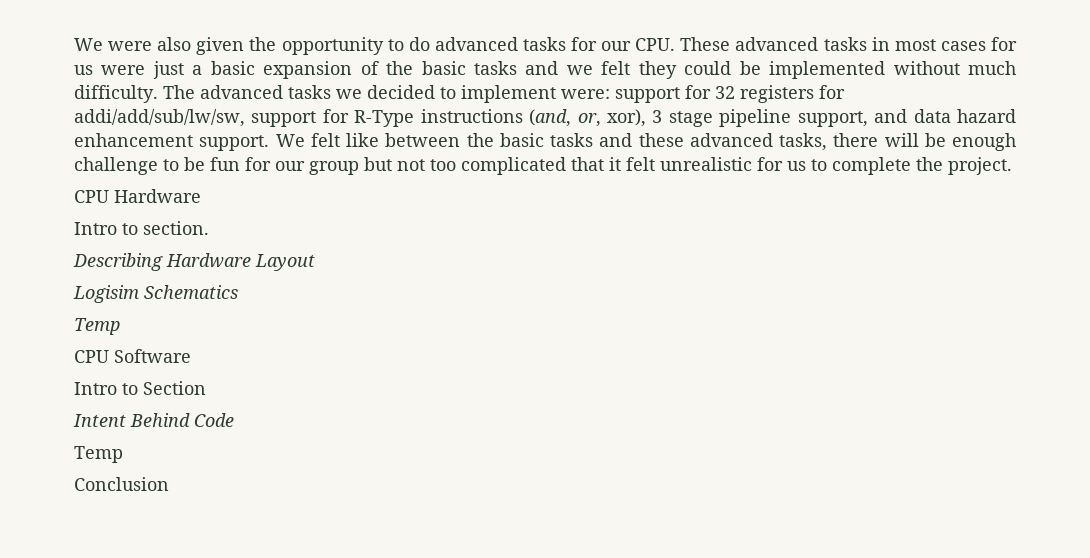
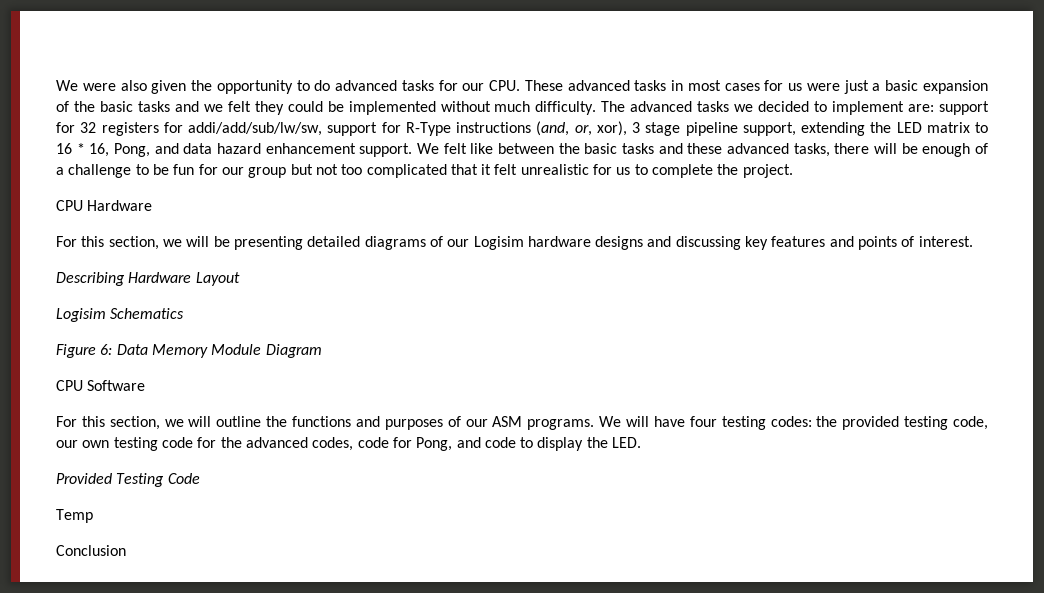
[561,89,610,99] were: -> [908,104,935,112] are:
(868, 119) none -> [801,122,988,136] [56,143,150,157] extending the LED matrix to 16 * 16, Pong,
(1016, 142) none -> [974,143,988,154] [56,167,64,175] of a
[74,221,209,235] Intro to section. -> [56,236,973,250] For this section, we will be presenting detailed diagrams of our Logisim hardware designs and discussing key features and points of interest.
[74,318,120,335] [74,349,191,363] [74,381,206,395] [73,413,190,427] Temp // CPU Software // Intro to Section // Intent Behind -> [56,344,322,358] [56,380,146,391] [56,416,988,430] [56,437,642,451] [56,473,165,487] Figure 6: Data Memory Module Diagram // CPU Software // For this section, we will outline the functions and purposes of our ASM programs. We will have four testing codes: the provided testing code, our own testing code for the advanced codes, code for Pong, and code to display the LED. // Provided Testing

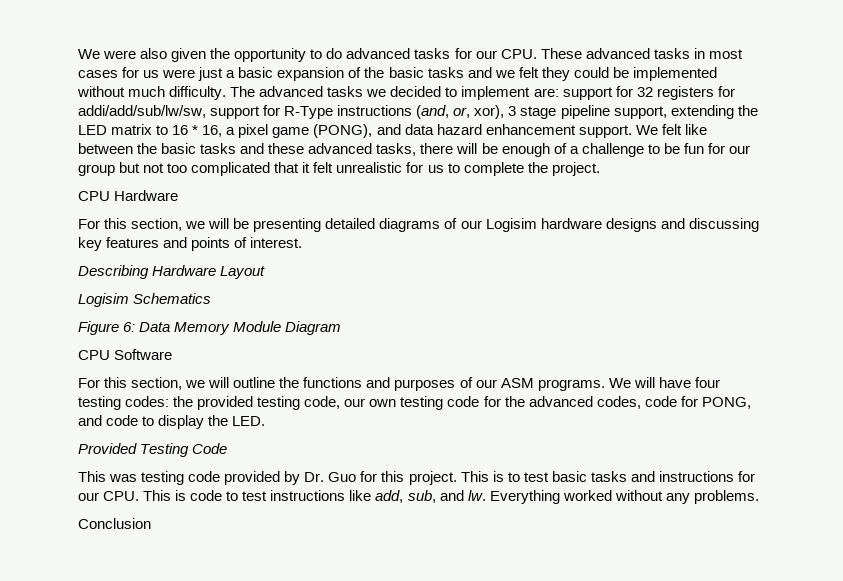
[114,143,150,157] Pong, -> [226,124,373,138] a pixel game (PONG),
[416,437,453,451] Pong, -> [701,397,751,409] PONG,
[56,509,93,523] Temp -> [78,471,755,485] [78,490,759,504] This was testing code provided by Dr. Guo for this project. This is to test basic tasks and instructions for our CPU. This is code to test instructions like add, sub, and lw. Everything worked without any problems.

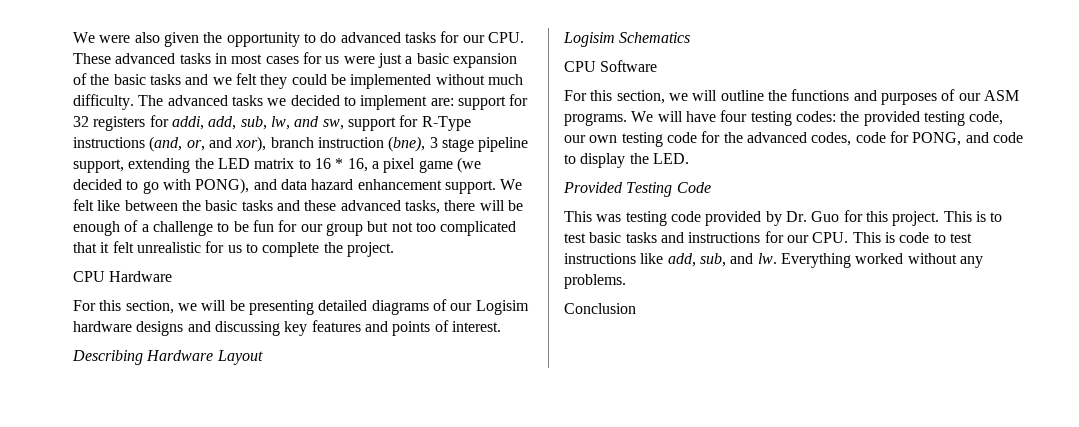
[78,105,206,118] addi/add/sub/lw/sw, -> [171,116,344,130] addi, add, sub, lw, and sw,
[474,105,505,119] xor), -> [208,136,426,152] and xor), branch instruction (bne),
[313,124,373,138] (PONG), -> [456,157,481,173] [73,178,250,194] (we decided to go with PONG),
[78,321,342,335] // Figure 6: Data Memory Module Diagram -> (691, 37) none

